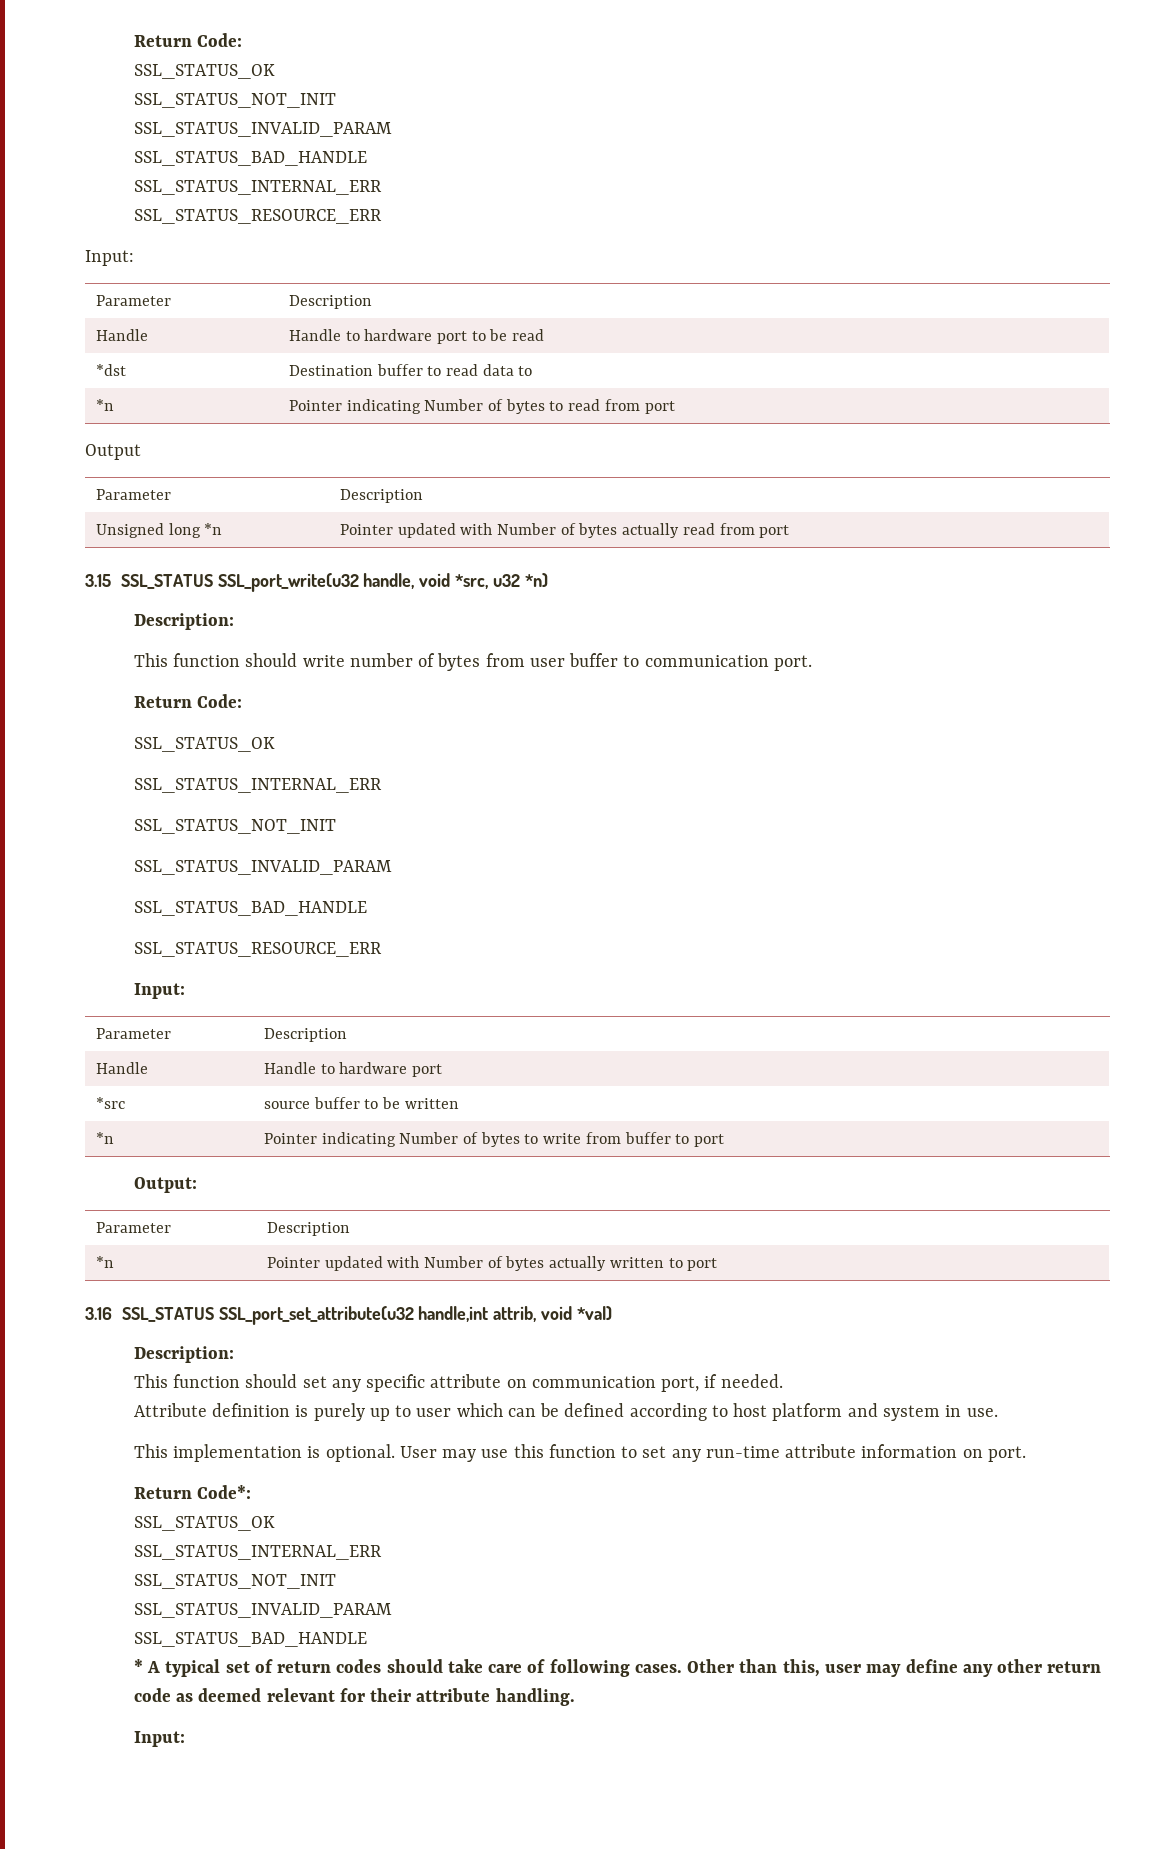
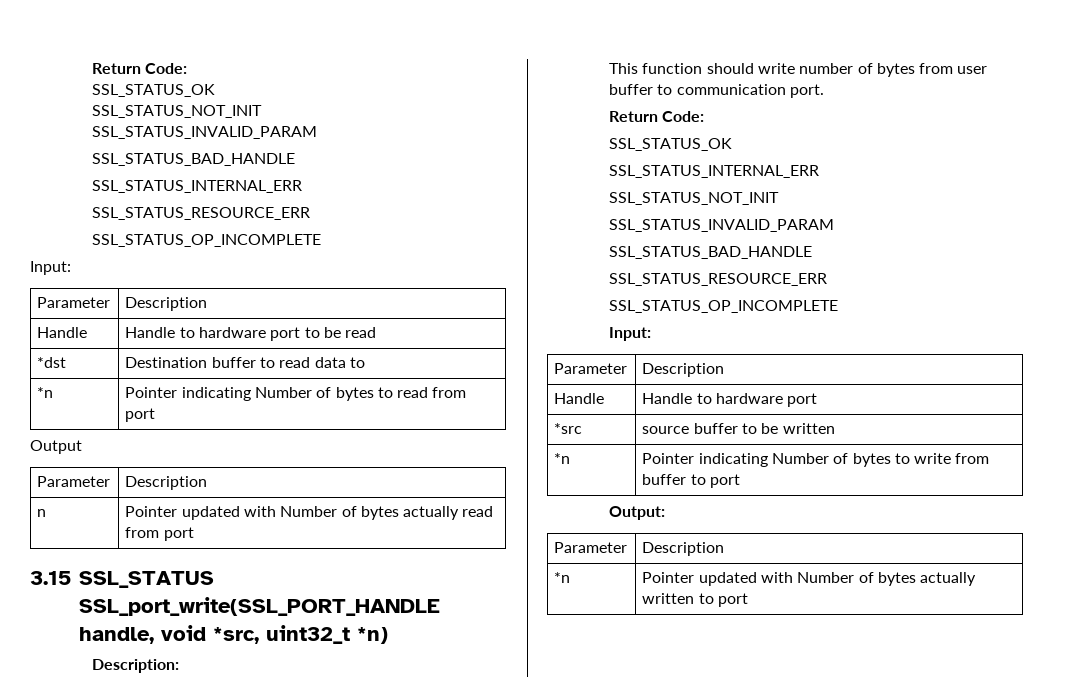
(382, 216) none -> [91,234,321,247] // SSL_STATUS_OP_INCOMPLETE
[95,523,223,538] Unsigned long *n -> [37,509,47,517] n
[217,573,359,592] SSL_port_write(u32 -> [79,597,440,616] SSL_port_write(SSL_PORT_HANDLE
[493,574,521,587] u32 -> [266,625,350,644] uint32_t
(382, 949) none -> [608,300,838,313] // SSL_STATUS_OP_INCOMPLETE
[85,1306,613,1325] [133,1346,234,1363] [133,1374,783,1392] [133,1403,998,1421] [133,1444,1026,1462] [133,1485,252,1499] [133,1516,275,1531] [133,1545,382,1560] [133,1574,336,1589] [133,1603,392,1618] [133,1632,367,1647] [133,1659,1102,1677] [133,1688,575,1706] [133,1731,185,1747] // 3.16 SSL_STATUS SSL_port_set_attribute(u32 handle,int attrib, void *val) // Description: // This function should set any specific attribute on communication port, if needed. // Attribute definition is purely up to user which can be defined according to host platform and system in use. // This implementation is optional. User may use this function to set any run-time attribute information on port. // Return Code*: // SSL_STATUS_OK // SSL_STATUS_INTERNAL_ERR // SSL_STATUS_NOT_INIT // SSL_STATUS_INVALID_PARAM // SSL_STATUS_BAD_HANDLE // * A typical set of return codes should take care of following cases. Other than this, user may define any other return code as deemed relevant for their attribute handling. // Input: -> (748, 600) none

